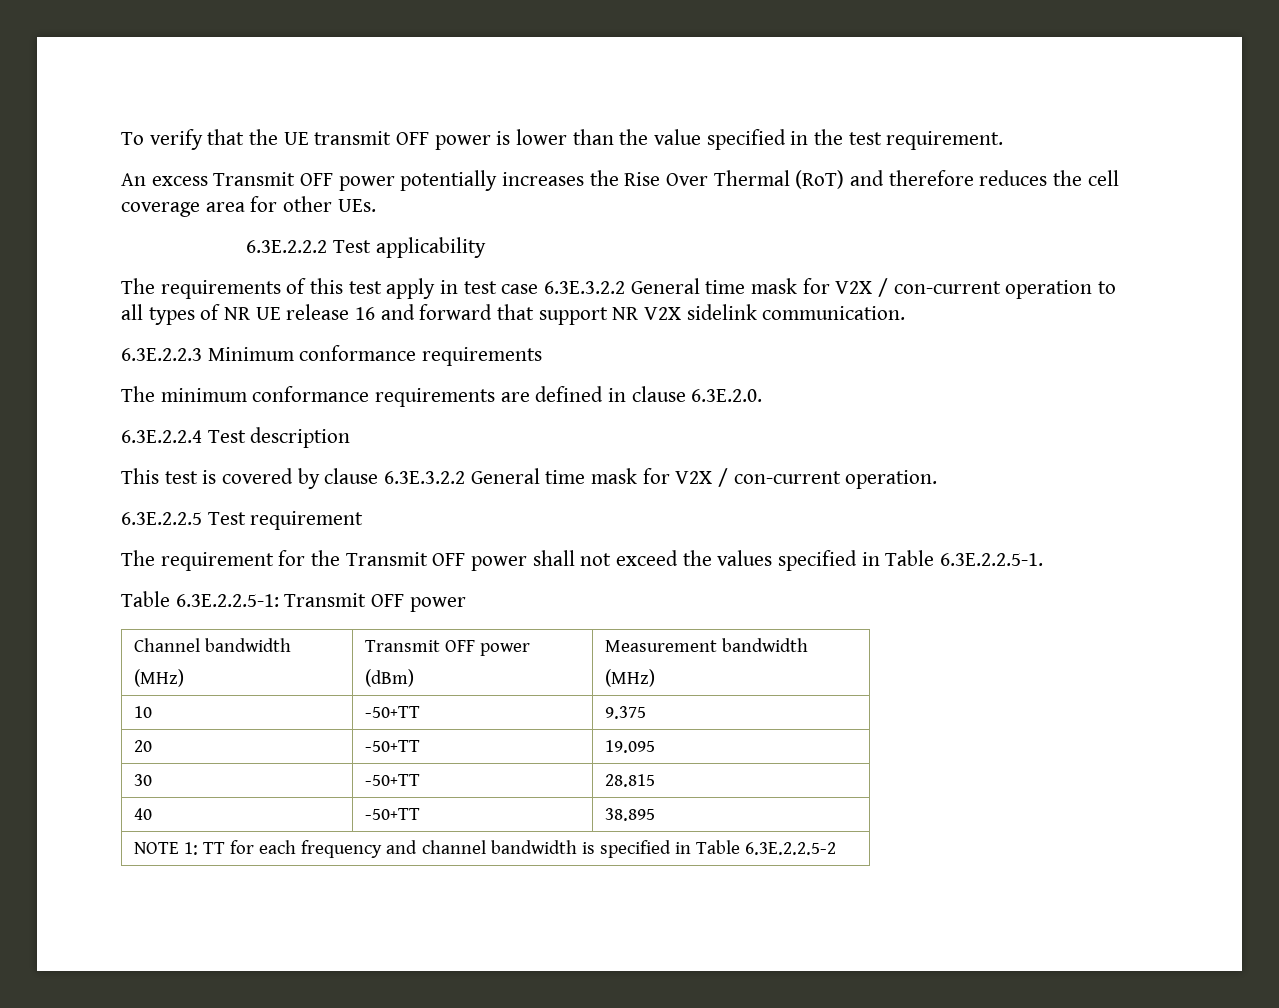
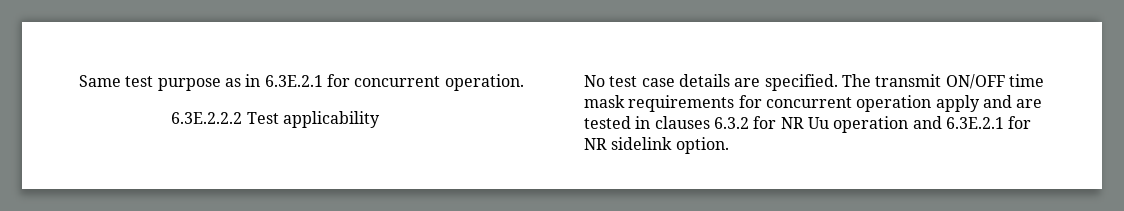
[121,129,1004,150] [121,170,1119,191] [121,196,376,217] [246,237,486,258] [121,278,1117,299] [121,304,906,325] [121,345,543,366] [121,386,763,407] [121,427,351,448] [121,468,938,489] [121,511,364,530] [121,550,1044,571] [121,591,466,612] [133,638,291,652] [133,669,184,687] [364,640,530,656] [364,669,414,687] [604,638,808,652] [604,669,655,687] [133,706,152,718] [364,706,420,718] [604,706,646,719] [133,740,152,752] [364,740,420,752] [604,740,655,753] [133,774,152,786] [364,774,420,786] [604,774,655,787] [133,808,152,820] [364,808,420,820] [604,808,655,821] [133,840,837,858] To verify that the UE transmit OFF power is lower than the value specified in the test requirement. // An excess Transmit OFF power potentially increases the Rise Over Thermal (RoT) and therefore reduces the cell coverage area for other UEs. // 6.3E.2.2.2 Test applicability // The requirements of this test apply in test case 6.3E.3.2.2 General time mask for V2X / con-current operation to all types of NR UE release 16 and forward that support NR V2X sidelink communication. // 6.3E.2.2.3 Minimum conformance requirements // The minimum conformance requirements are defined in clause 6.3E.2.0. // 6.3E.2.2.4 Test description // This test is covered by clause 6.3E.3.2.2 General time mask for V2X / con-current operation. // 6.3E.2.2.5 Test requirement // The requirement for the Transmit OFF power shall not exceed the values specified in Table 6.3E.2.2.5-1. // Table 6.3E.2.2.5-1: Transmit OFF power // Channel bandwidth // (MHz) | Transmit OFF power // (dBm) | Measurement bandwidth // (MHz) // 10 | -50+TT | 9.375 // 20 | -50+TT | 19.095 // 30 | -50+TT | 28.815 // 40 | -50+TT | 38.895 // NOTE 1: TT for each frequency and channel bandwidth is specified in Table 6.3E.2.2.5-2 -> [79,74,524,91] [171,111,380,128] [584,74,1044,91] [584,95,1043,112] [584,116,1032,133] [584,137,729,154] Same test purpose as in 6.3E.2.1 for concurrent operation. // 6.3E.2.2.2 Test applicability // No test case details are specified. The transmit ON/OFF time mask requirements for concurrent operation apply and are tested in clauses 6.3.2 for NR Uu operation and 6.3E.2.1 for NR sidelink option.

